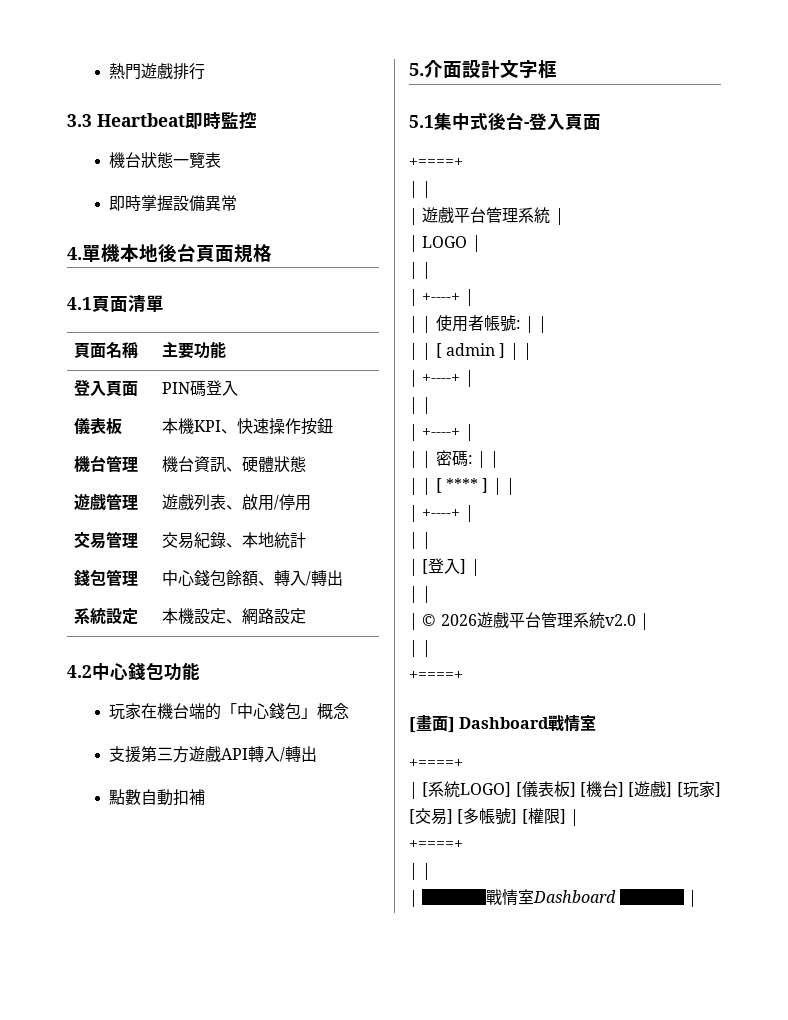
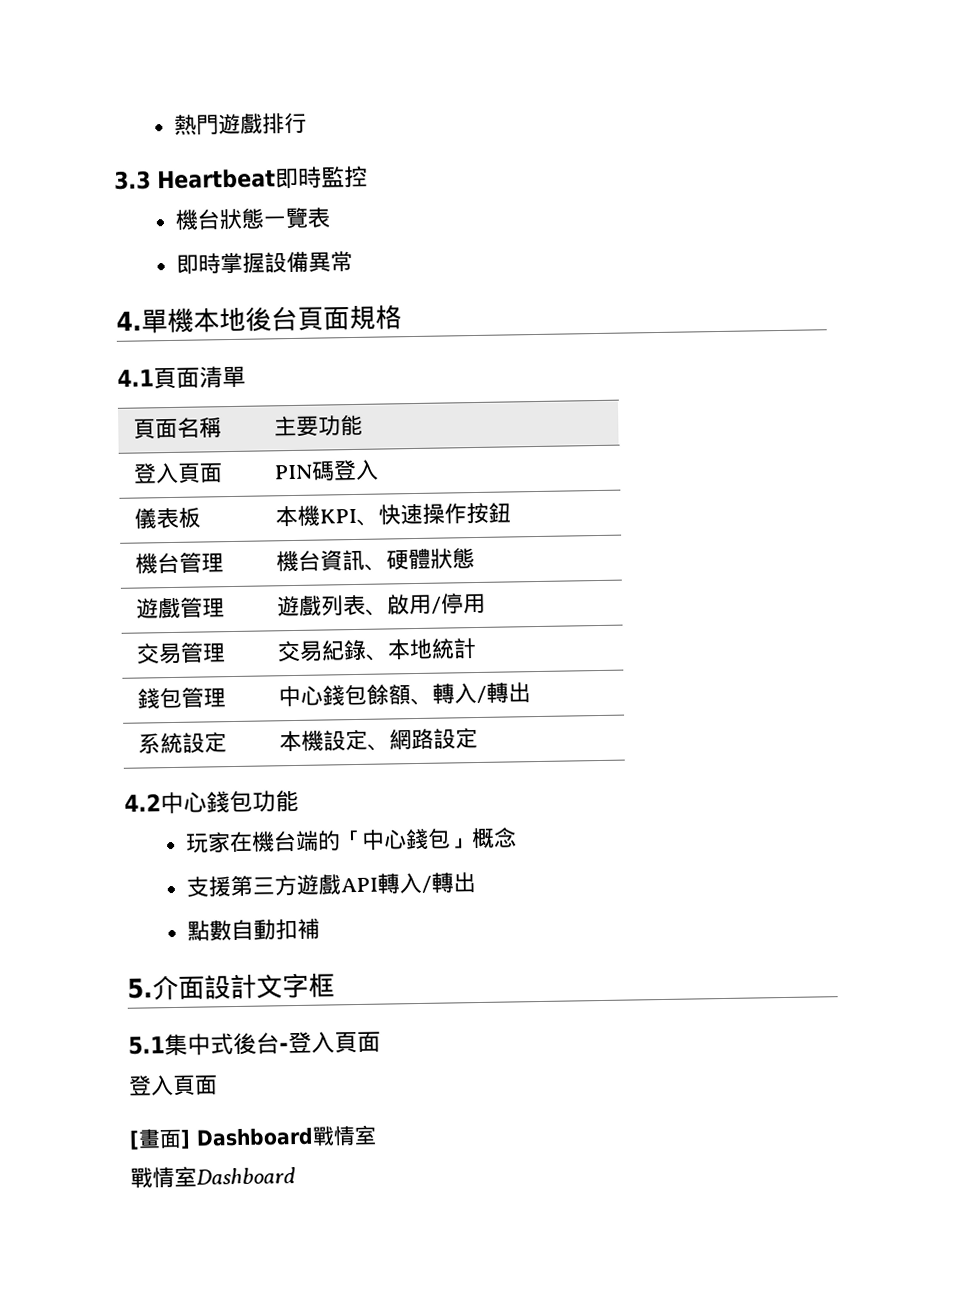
[409,158,463,167] [409,181,432,198] [409,207,564,225] [409,235,481,252] [409,262,432,279] [409,289,474,306] [409,315,548,333] [409,343,532,360] [409,370,474,387] [409,397,432,414] [409,424,474,441] [409,450,500,468] [409,478,515,495] [409,505,474,522] [409,532,432,549] [409,558,480,576] [409,586,432,603] [409,612,649,630] [409,640,432,657] [409,671,463,680] +====+ // | | // | 遊戲平台管理系統 | // | LOGO | // | | // | +----+ | // | | 使用者帳號: | | // | | [ admin ] | | // | +----+ | // | | // | +----+ | // | | 密碼: | | // | | [ **** ] | | // | +----+ | // | | // | [登入] | // | | // | © 2026遊戲平台管理系統v2.0 | // | | // +====+ -> [128,1074,218,1097] 登入頁面
[409,759,463,768] [409,781,721,799] [409,808,579,826] [409,840,463,849] [409,863,432,880] [409,889,487,907] +====+ // | [系統LOGO] [儀表板] [機台] [遊戲] [玩家] [交易] [多帳號] [權限] | // +====+ // | | // | ████ -> (377, 1135) none
[619,889,697,907] ████ | -> (296, 1176) none

